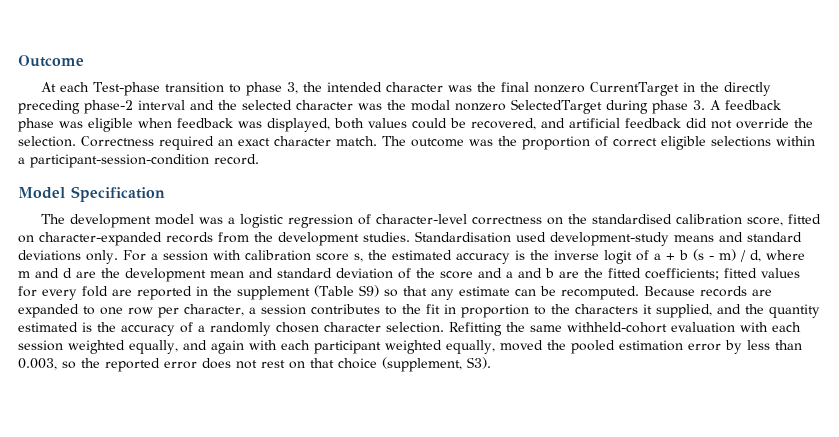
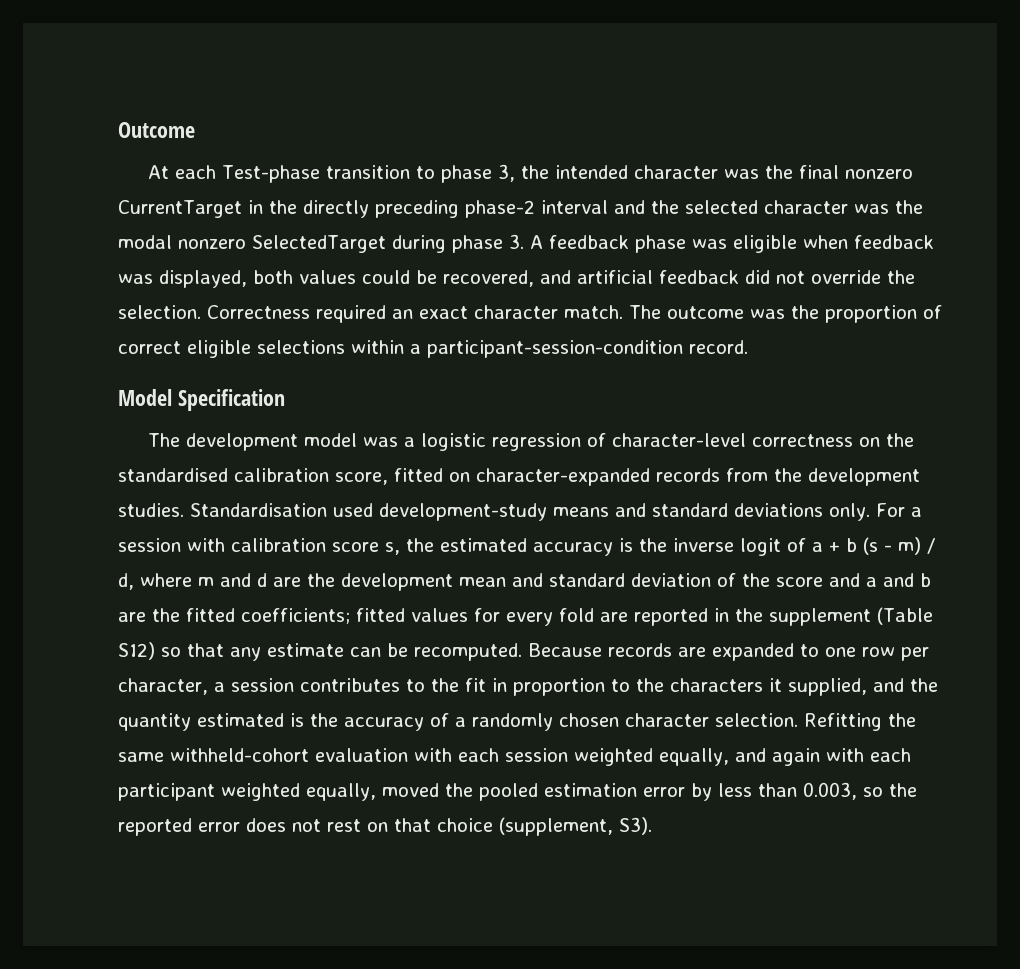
[358,285,379,297] S9) -> [118,642,155,660] S12)

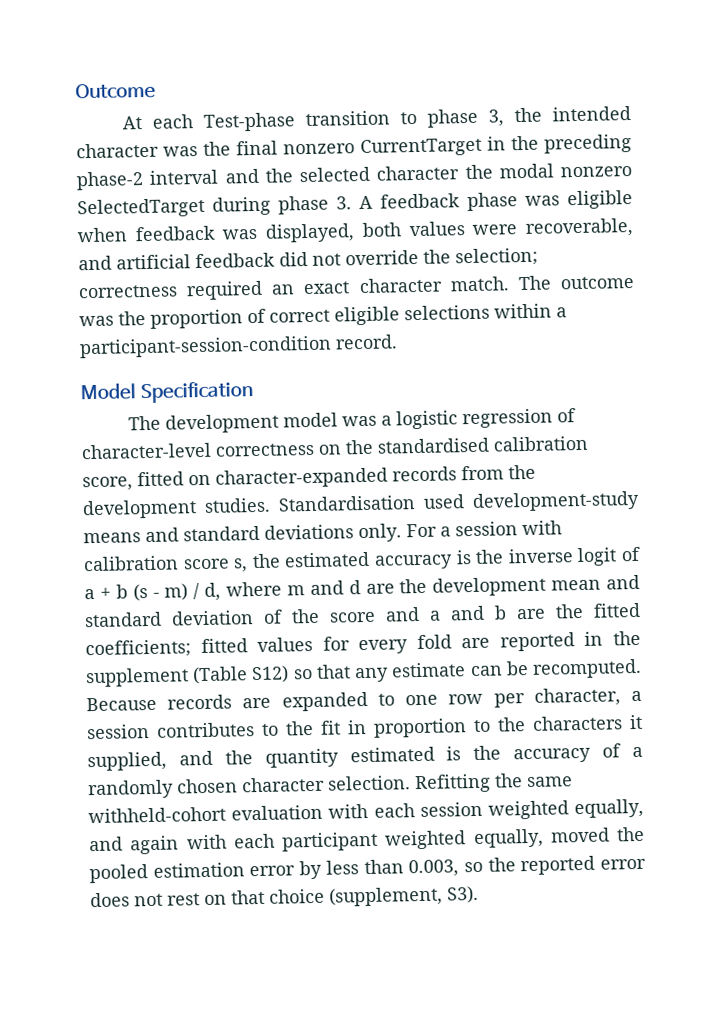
[302,200,369,218] directly -> (539, 143) none
[853,204,889,214] was -> (460, 173) none
[362,270,534,287] could be recovered, -> [472,217,634,238] were recoverable,
[118,305,310,319] selection. Correctness -> [455,247,538,267] [78,284,178,299] selection; correctness

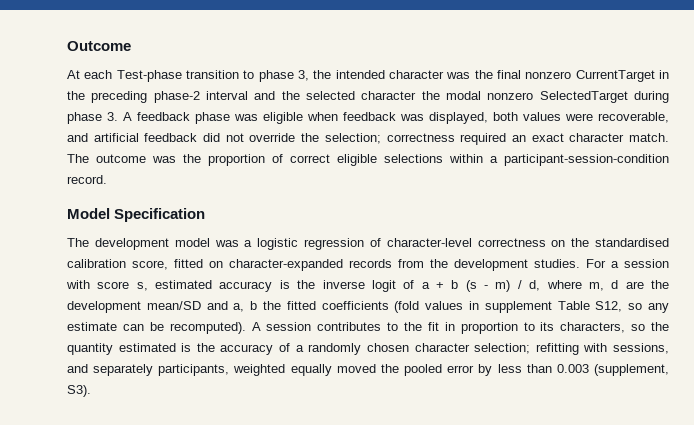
[278,490,640,512] [83,523,402,544] Standardisation used development-study means and standard deviations only. -> (580, 263) none
[83,555,179,572] calibration -> (90, 284) none
[251,553,281,569] the -> (148, 286) none
[286,580,344,596] m and -> [588,282,604,291] m,
[551,574,640,591] [84,602,641,628] [85,630,641,659] [85,658,642,688] [86,687,642,712] mean and standard deviation of the score and a and b are the fitted coefficients; fitted values for every fold are reported in the supplement (Table S12) so that any estimate can be recomputed. Because records are expanded to one row per character, a -> [146,301,669,313] [67,322,261,334] mean/SD and a, b the fitted coefficients (fold values in supplement Table S12, so any estimate can be recomputed). A
[497,714,643,732] [87,750,213,772] the characters it supplied, and -> [540,322,646,333] its characters, so
[327,773,573,794] [88,798,644,824] [89,828,544,855] selection. Refitting the same withheld-cohort evaluation with each session weighted equally, and again with each participant weighted equally, -> [474,343,670,355] [67,364,332,376] selection; refitting with sessions, and separately participants, weighted equally
[152,862,245,878] estimation -> (443, 370) none
[408,855,646,878] [90,888,325,908] 0.003, so the reported error does not rest on that choice -> [556,364,589,373] 0.003

